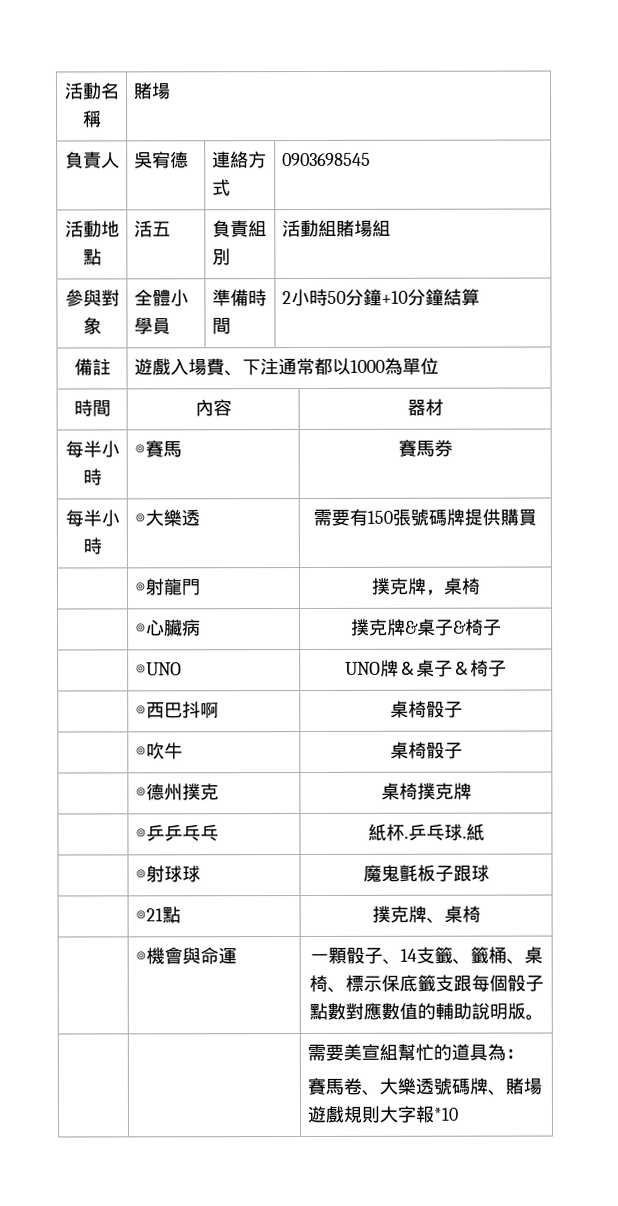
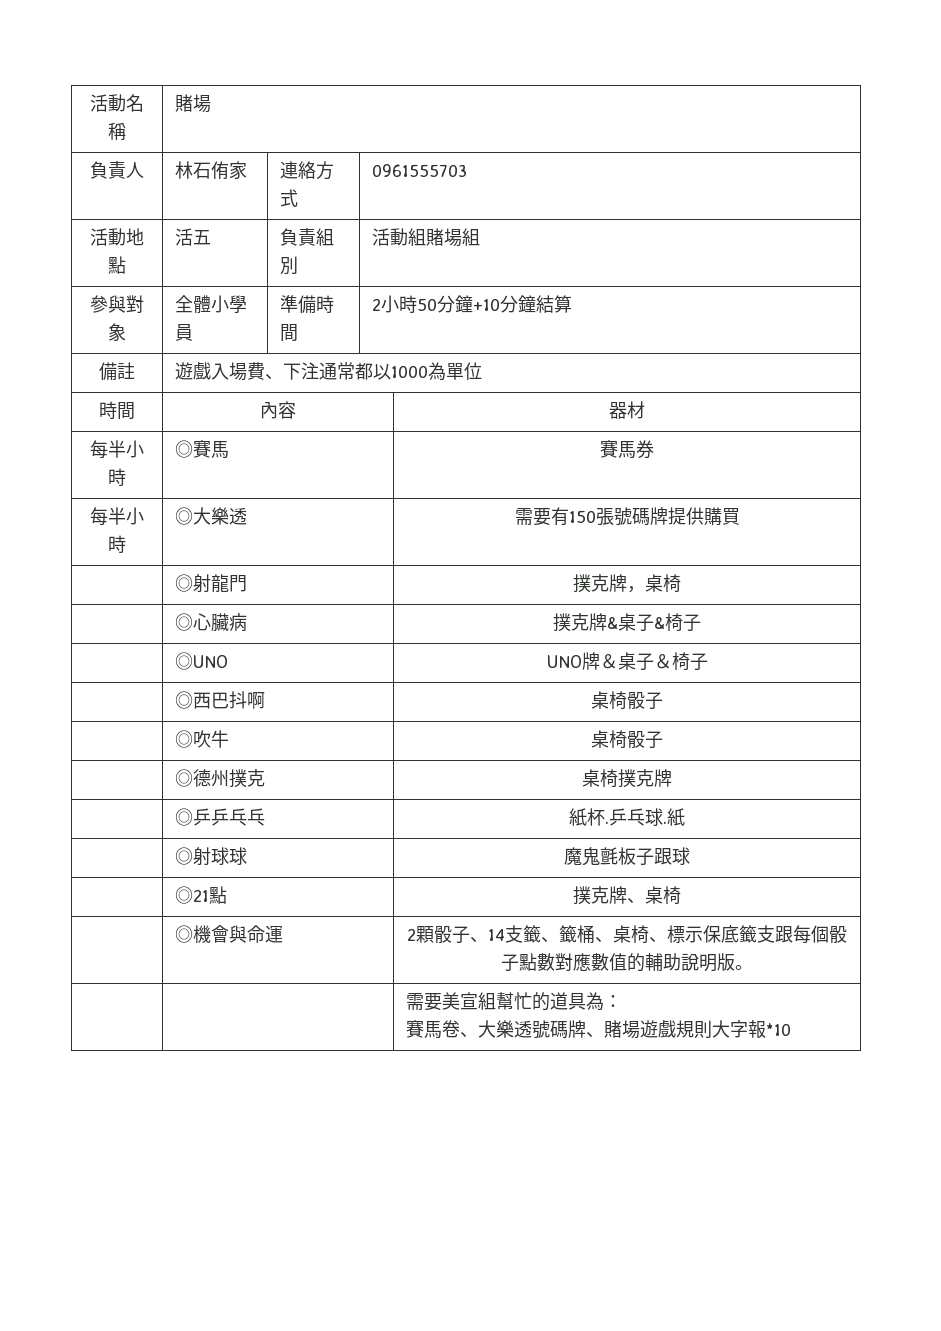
[133,151,189,169] 吳宥德 -> [174,161,247,180] 林石侑家
[281,152,371,167] 0903698545 -> [371,164,467,177] 0961555703
[309,953,329,962] 一 -> [407,928,416,941] 2

